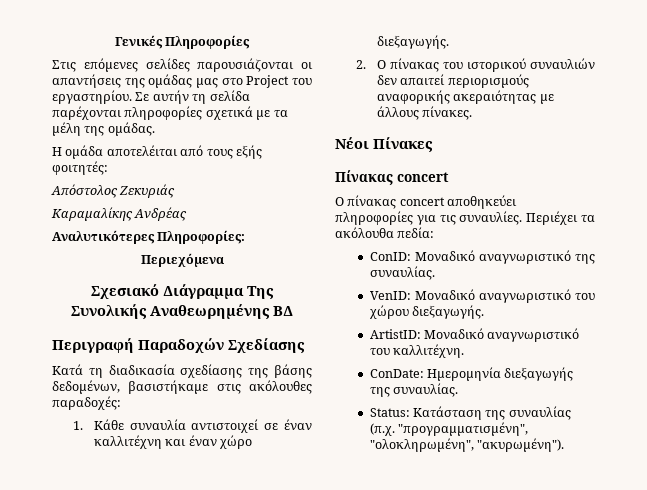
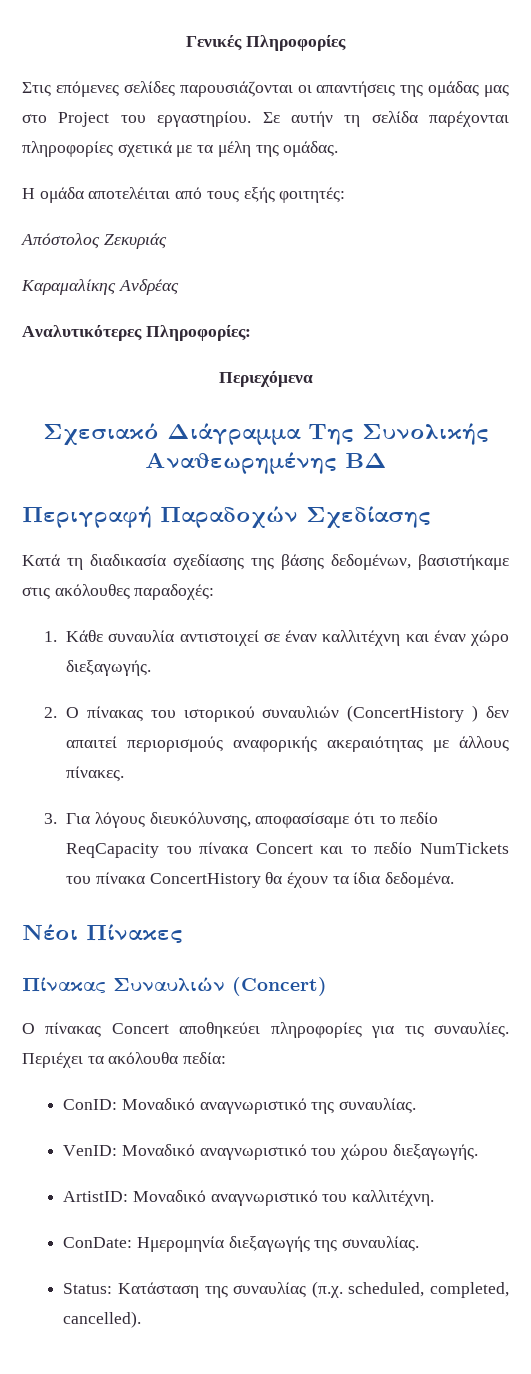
(595, 63) none -> [347,705,479,722] (ConcertHistory )
(473, 113) none -> [44,812,439,828] [66,842,510,858] [66,872,455,888] // 3. Για λόγους διευκόλυνσης, αποφασίσαμε ότι το πεδίο ReqCapacity του πίνακα Concert και το πεδίο NumTickets του πίνακα ConcertHistory θα έχουν τα ίδια δεδομένα.
[397,172,449,182] [335,195,445,209] concert // Ο πίνακας concert -> [113,977,327,996] [22,1022,169,1038] Συναυλιών (Concert) // Ο πίνακας Concert
[398,422,529,436] [369,438,565,452] "προγραμματισμένη", "ολοκληρωμένη", "ακυρωμένη"). -> [348,1282,510,1298] [63,1311,142,1328] scheduled, completed, cancelled).

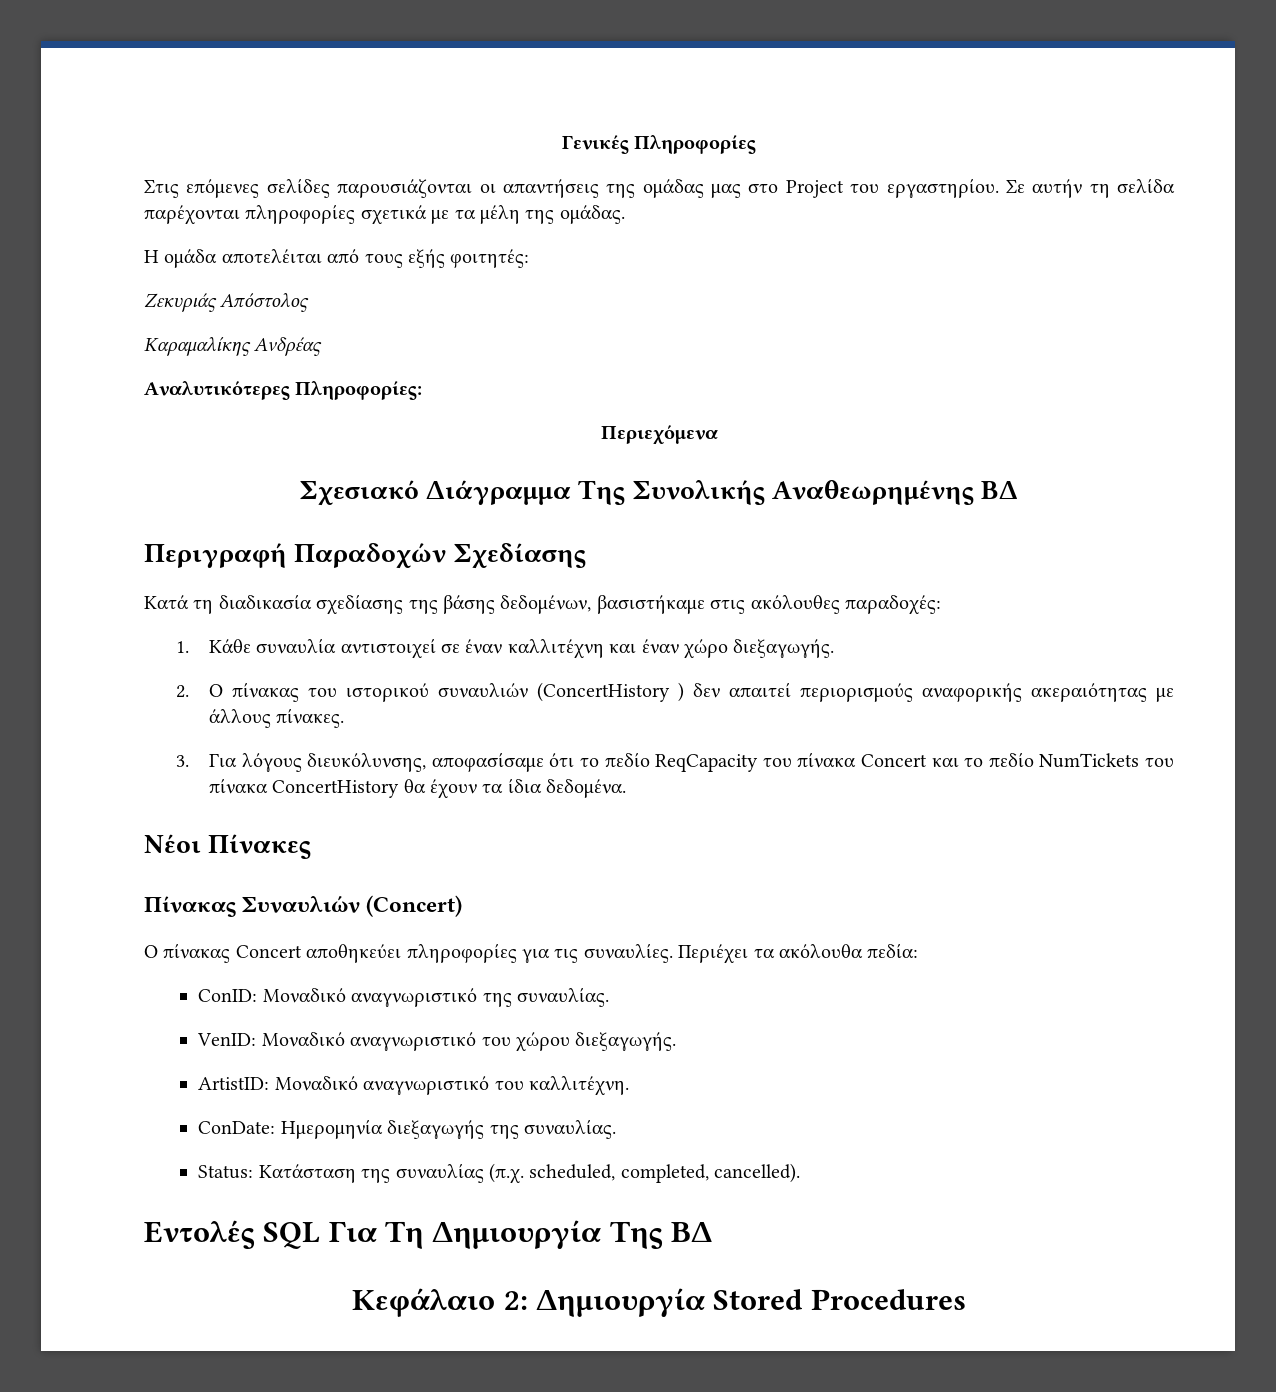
(346, 195) none -> [144,293,217,312] Ζεκυριάς
[103,233,167,249] Ζεκυριάς -> (310, 302) none
(142, 1319) none -> [144,1220,713,1249] [352,1288,966,1317] // Εντολές SQL Για Τη Δημιουργία Της ΒΔ // Κεφάλαιο 2: Δημιουργία Stored Procedures

